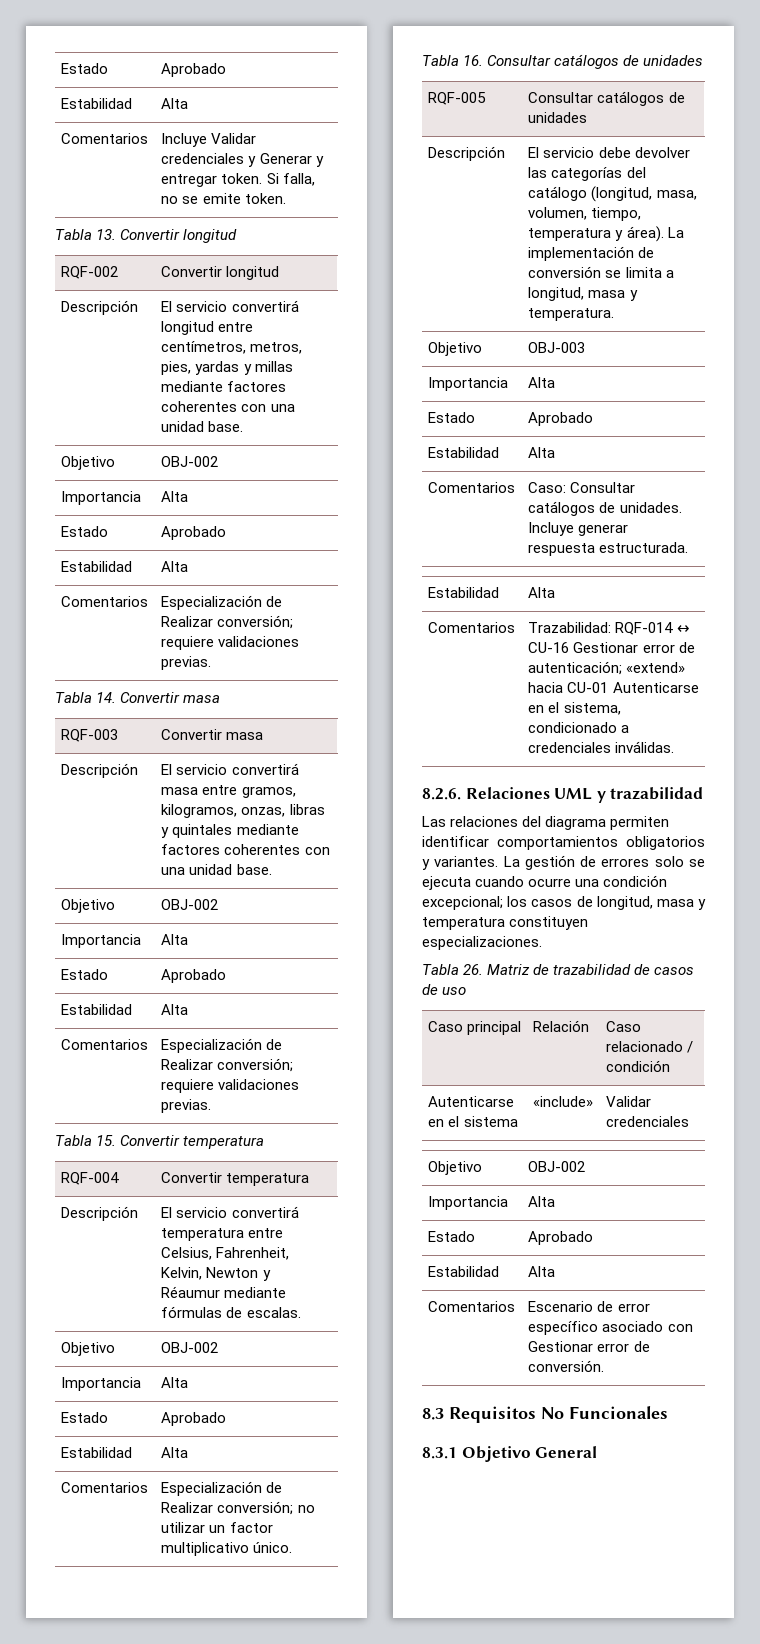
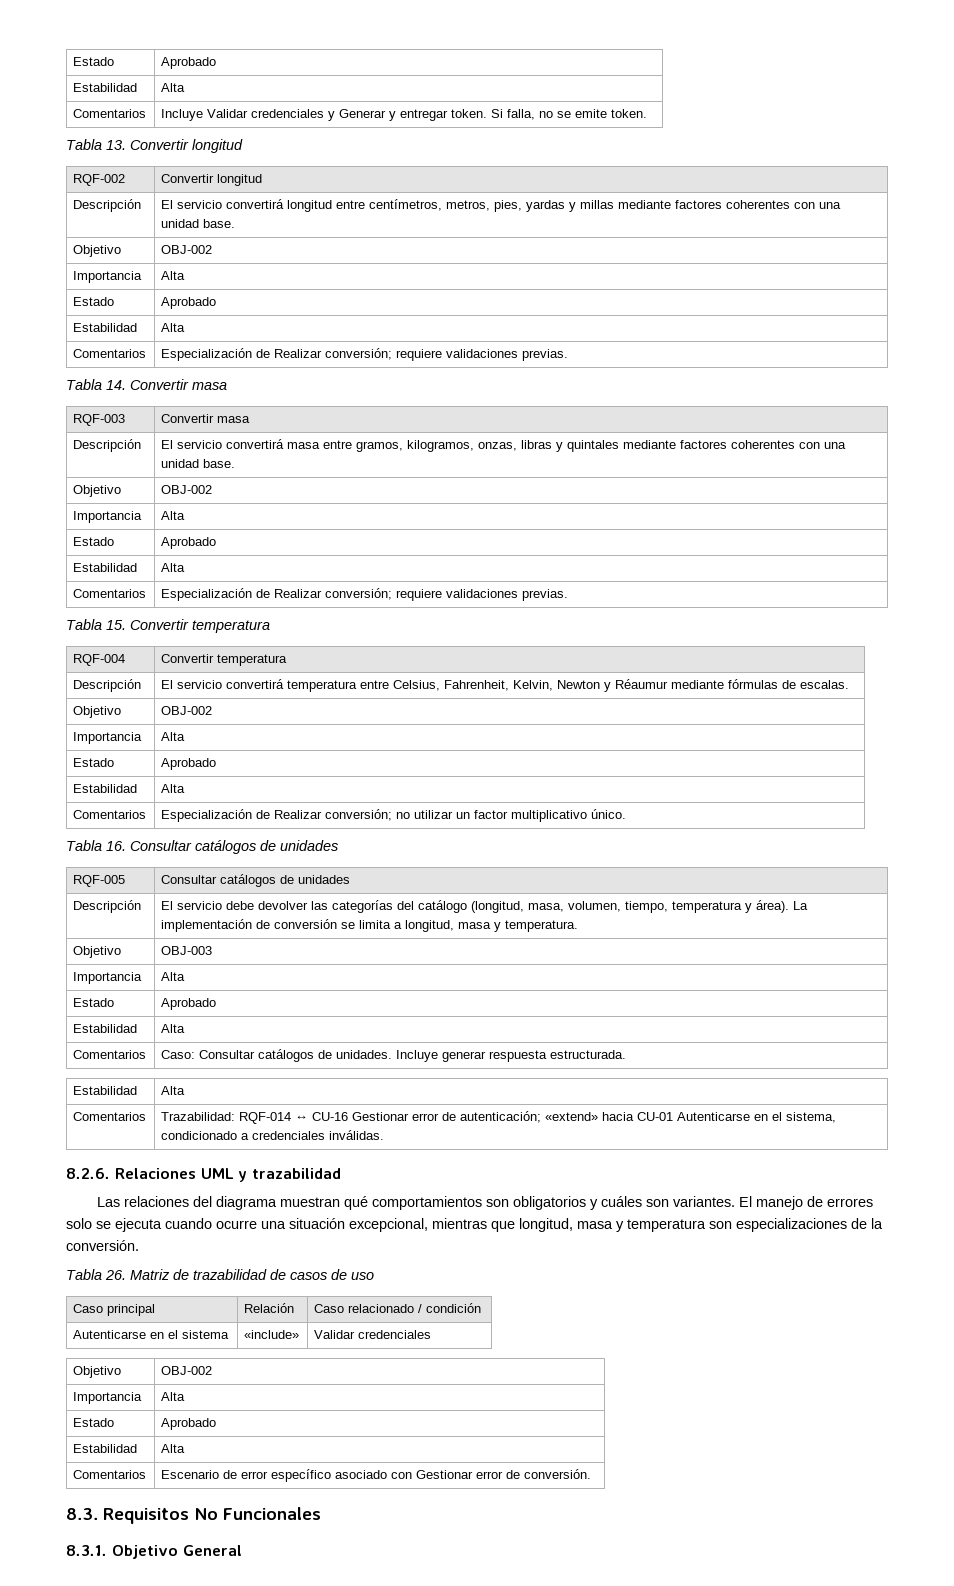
[610,816,670,830] [422,836,705,850] [422,855,575,870] permiten identificar comportamientos obligatorios y variantes. La gestión -> [279,1196,803,1210] muestran qué comportamientos son obligatorios y cuáles son variantes. El manejo
[603,875,668,887] [422,896,706,910] [422,916,589,930] [422,936,542,950] condición excepcional; los casos de longitud, masa y temperatura constituyen especializaciones. -> [289,1218,883,1232] [66,1240,139,1251] situación excepcional, mientras que longitud, masa y temperatura son especializaciones de la conversión.
[422,1408,444,1420] 8.3 -> [66,1508,98,1520] 8.3.
[422,1447,457,1459] 8.3.1 -> [66,1545,107,1556] 8.3.1.

